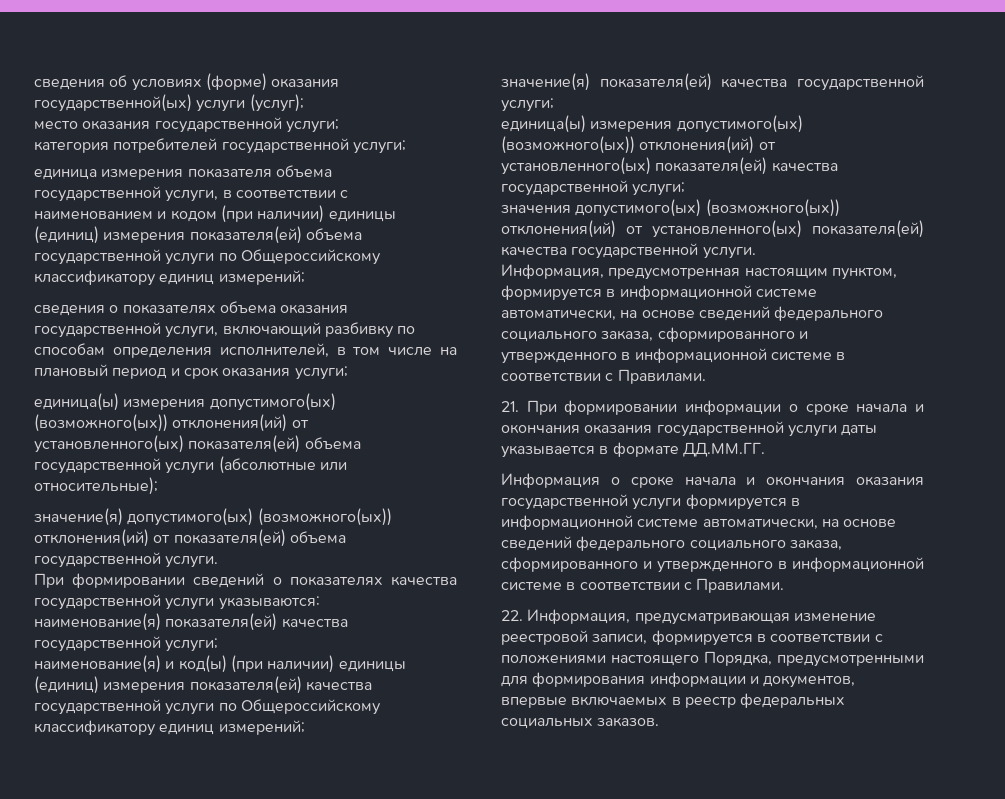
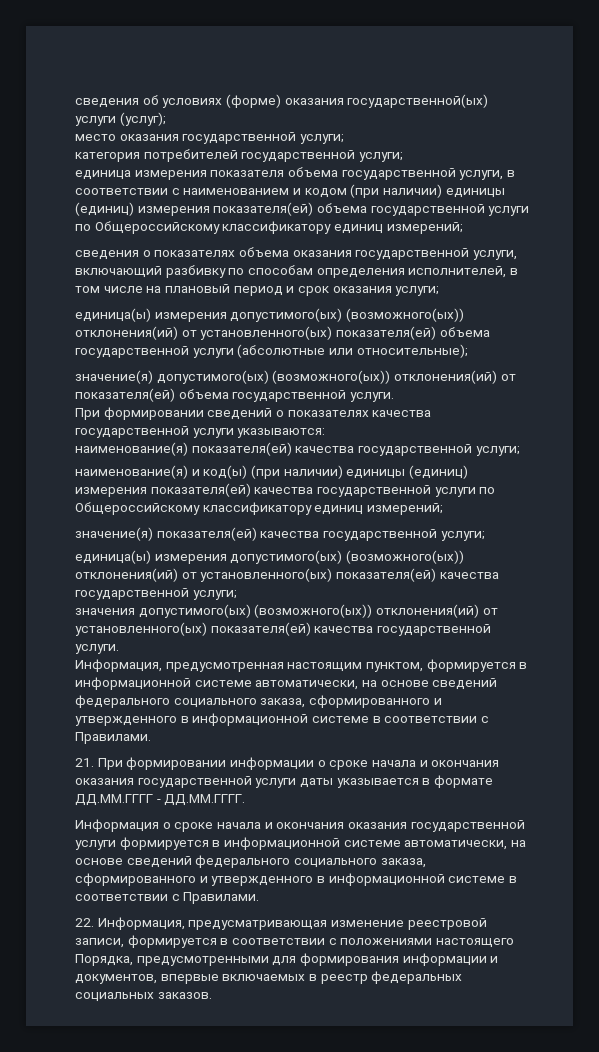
[682,442,765,457] ДД.ММ.ГГ. -> [75,794,246,806] ДД.ММ.ГГГГ - ДД.ММ.ГГГГ.

